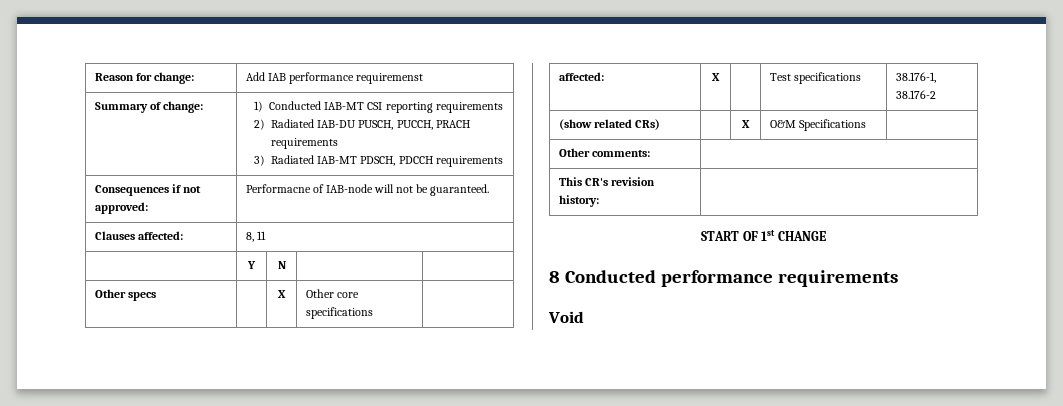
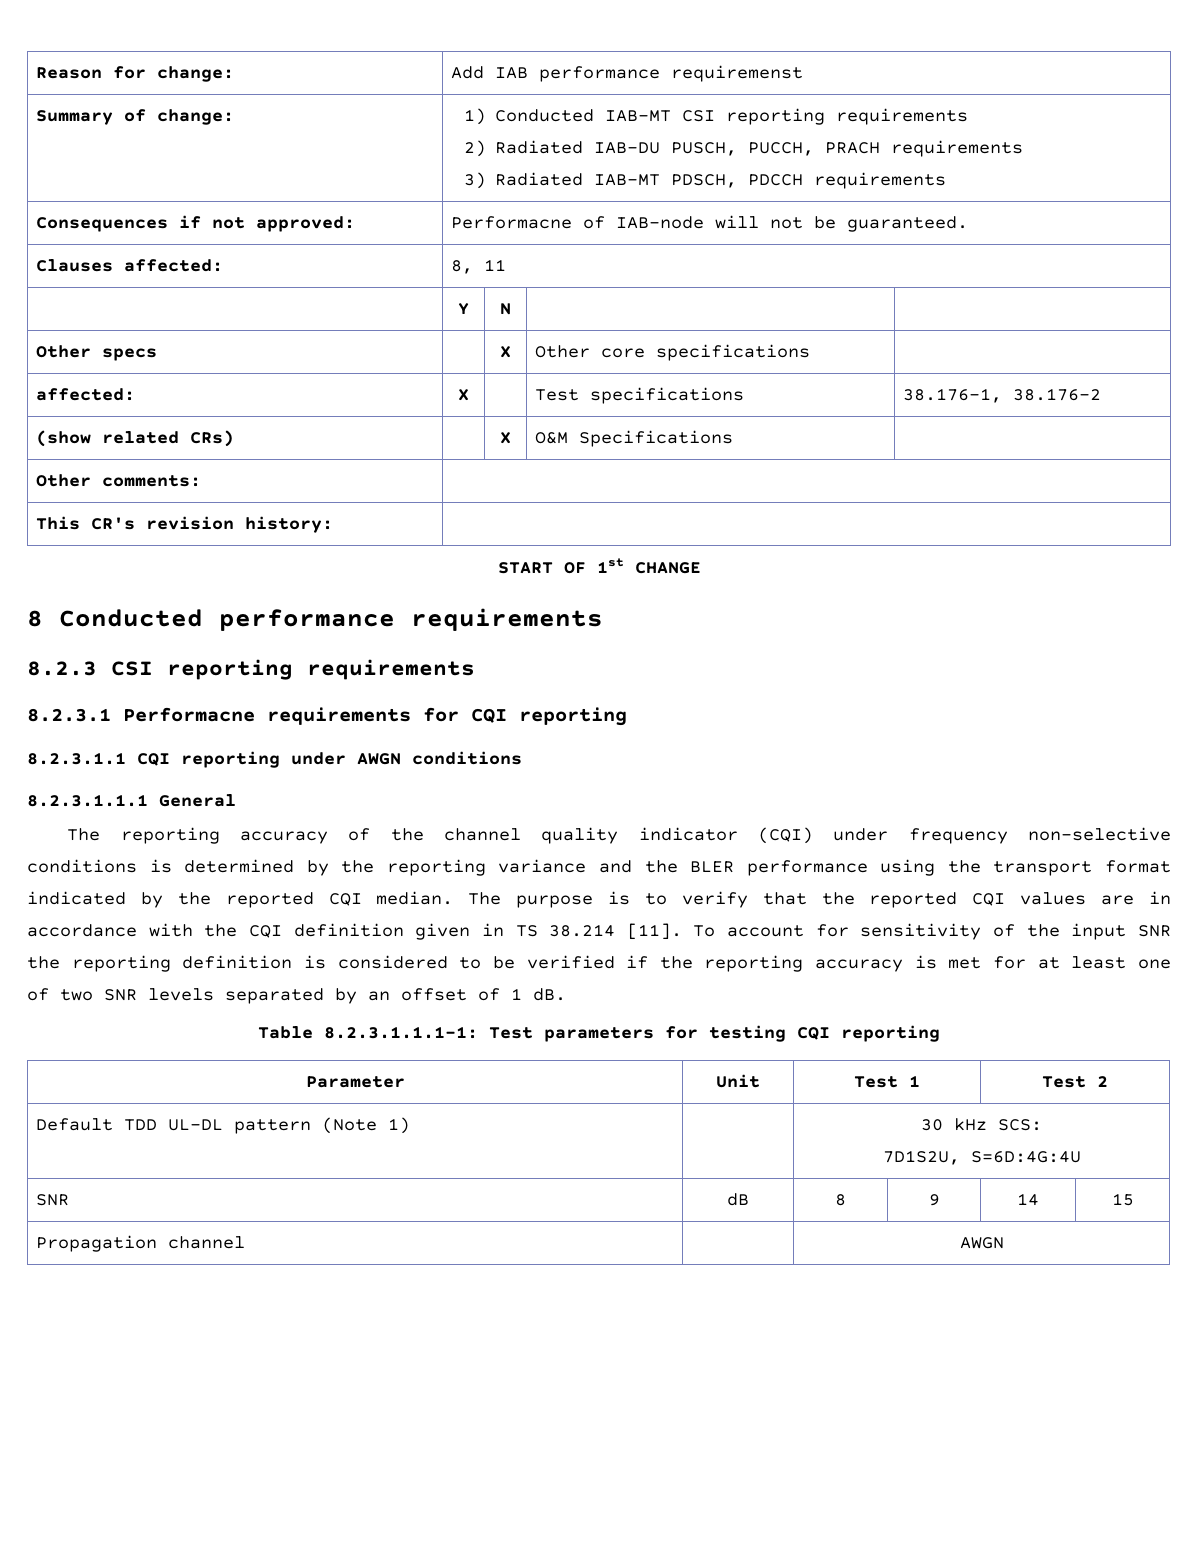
[548,311,584,323] Void -> [27,659,475,680] [27,707,627,726] [27,751,522,768] [27,794,236,807] [67,827,1172,844] [27,859,1171,876] [27,891,1171,908] [27,923,1171,940] [27,955,1171,972] [27,988,566,1004] [258,1025,940,1042] [305,1076,405,1088] [716,1074,760,1088] [854,1075,920,1088] [1042,1076,1108,1088] [35,1117,410,1134] [921,1118,1042,1131] [882,1150,1081,1165] [35,1194,69,1206] [727,1193,749,1206] [835,1194,846,1206] [928,1194,940,1206] [1017,1193,1039,1206] [1111,1193,1134,1206] [35,1235,245,1252] [959,1237,1004,1249] 8.2.3 CSI reporting requirements // 8.2.3.1 Performacne requirements for CQI reporting // 8.2.3.1.1 CQI reporting under AWGN conditions // 8.2.3.1.1.1 General // The reporting accuracy of the channel quality indicator (CQI) under frequency non-selective conditions is determined by the reporting variance and the BLER performance using the transport format indicated by the reported CQI median. The purpose is to verify that the reported CQI values are in accordance with the CQI definition given in TS 38.214 [11]. To account for sensitivity of the input SNR the reporting definition is considered to be verified if the reporting accuracy is met for at least one of two SNR levels separated by an offset of 1 dB. // Table 8.2.3.1.1.1-1: Test parameters for testing CQI reporting // Parameter | Unit | Test 1 | Test 2 // Default TDD UL-DL pattern (Note 1) | | 30 kHz SCS: // 7D1S2U, S=6D:4G:4U // SNR | dB | 8 | 9 | 14 | 15 // Propagation channel | | AWGN

